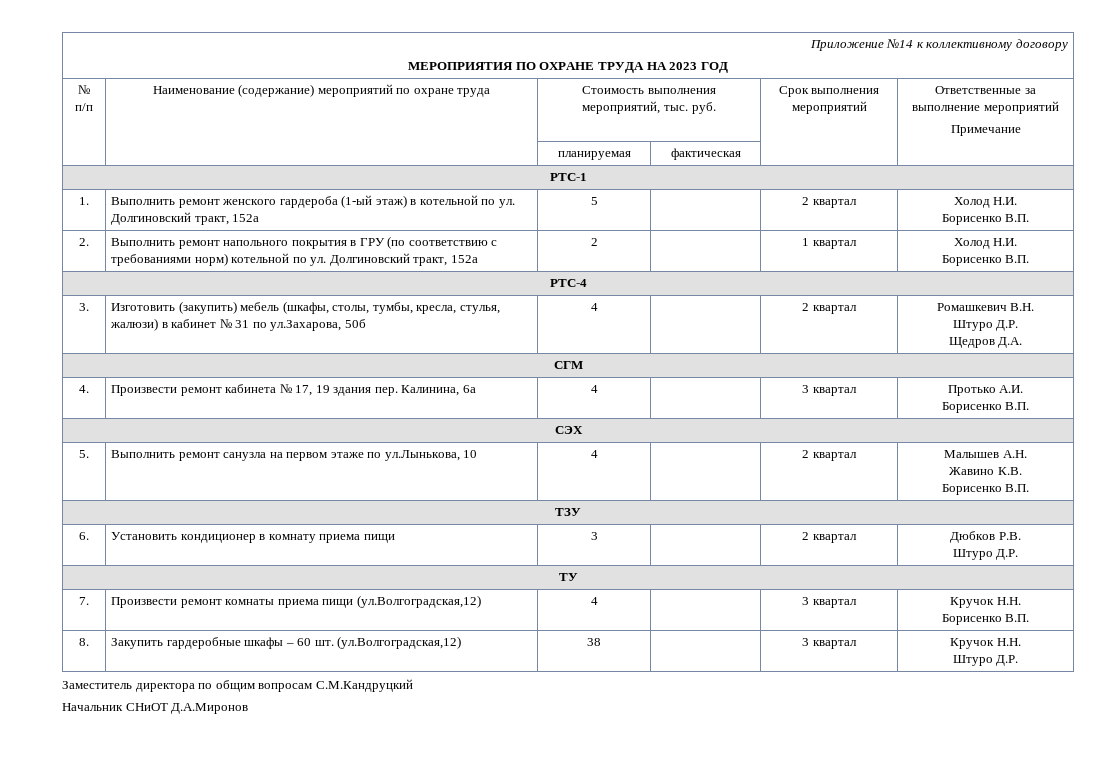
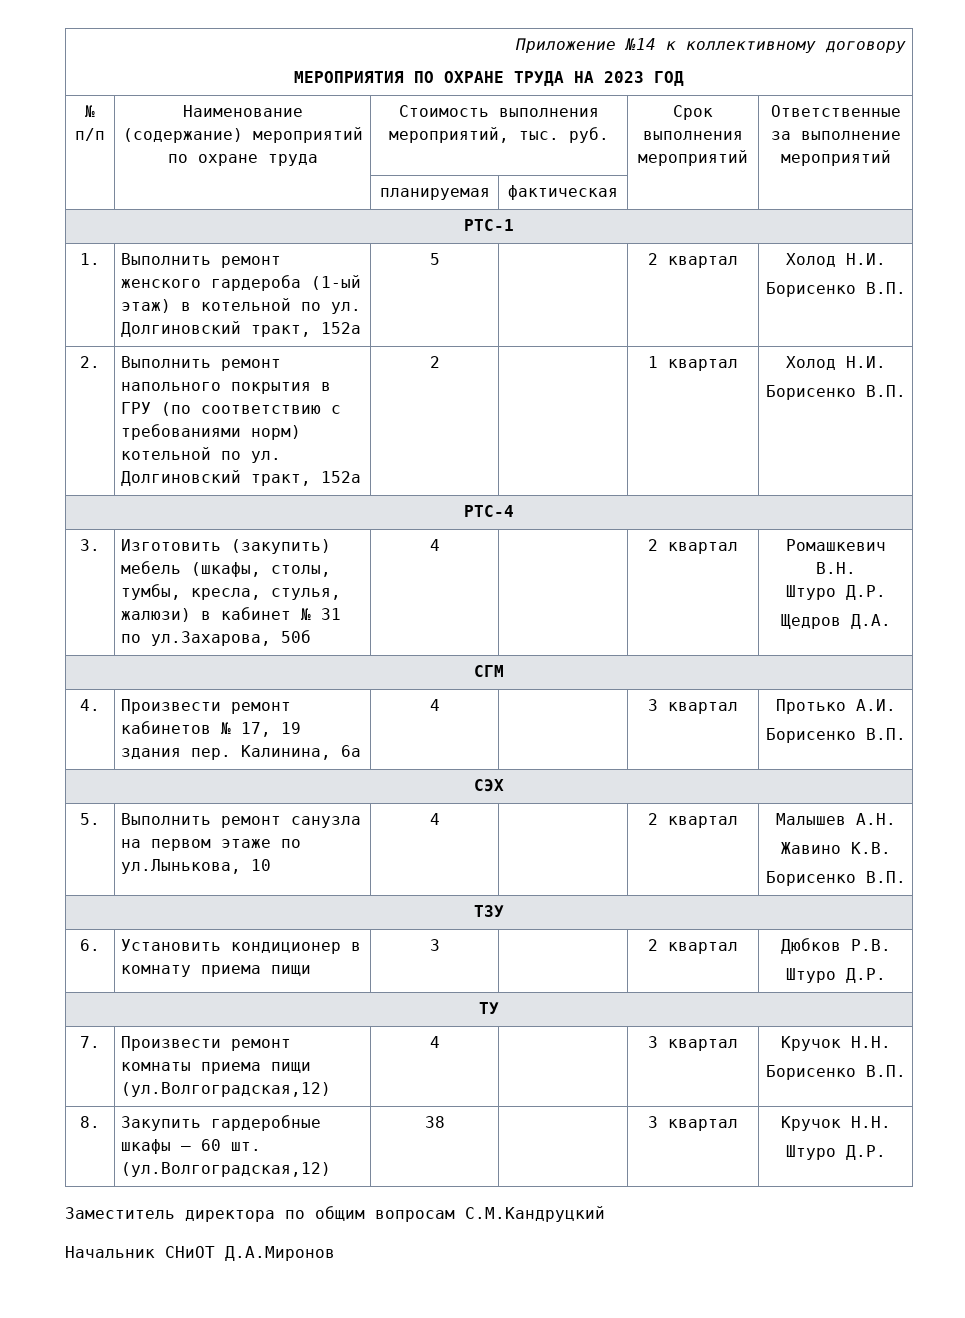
[950,125,1021,136] // Примечание -> (891, 158) none
[225,384,277,393] кабинета -> [121,721,212,734] кабинетов

